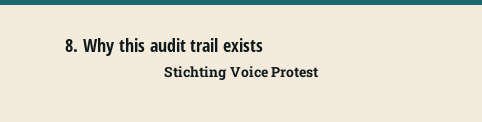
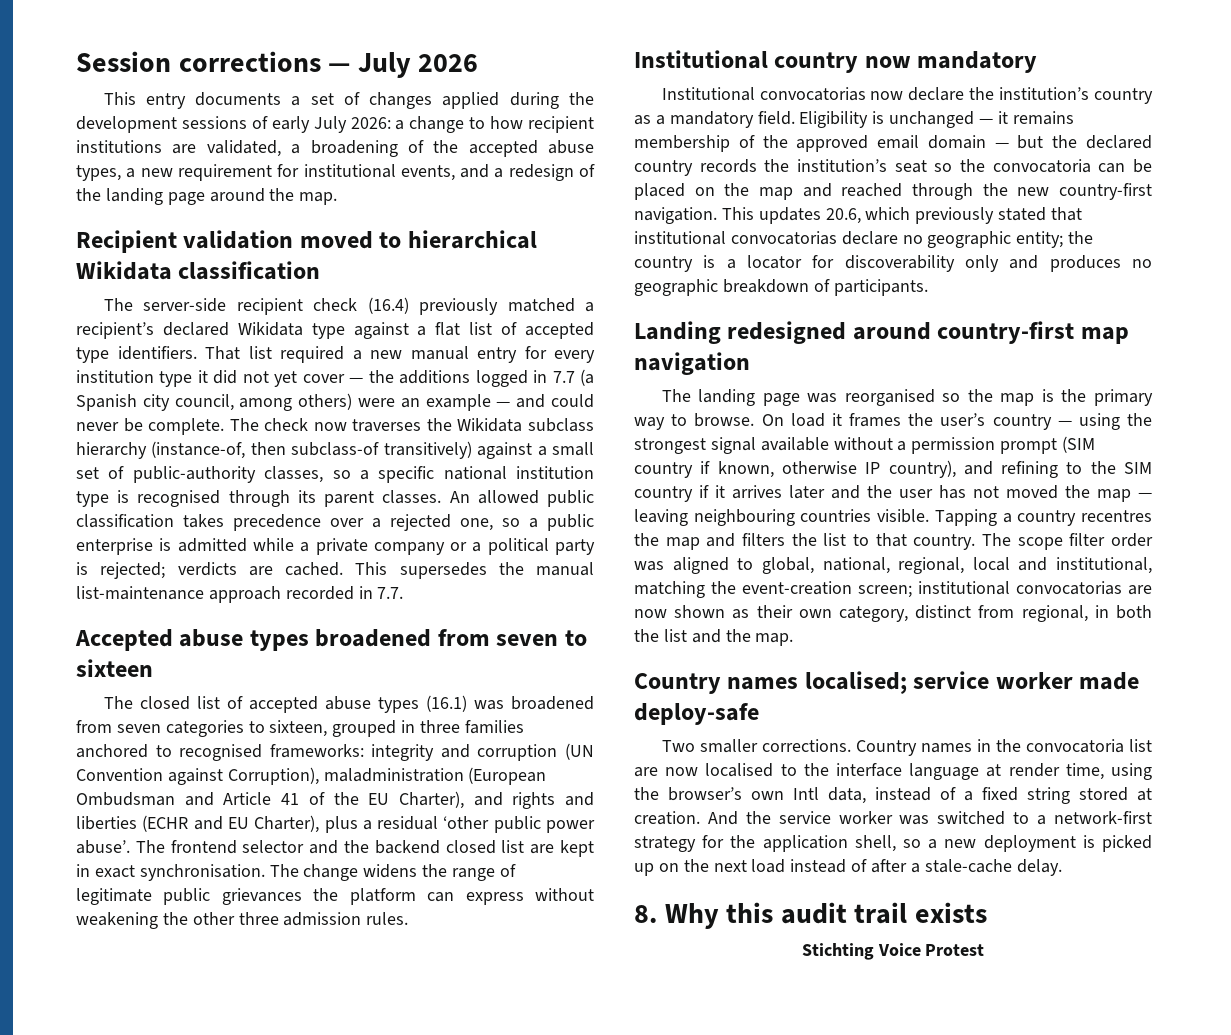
(65, 45) none -> [76,51,479,78] [103,92,594,109] [76,116,594,133] [76,140,594,157] [76,164,595,181] [76,188,338,205] [76,230,537,253] [76,261,321,280] [103,297,594,315] [76,322,595,339] [76,346,595,363] [76,369,594,387] [76,393,595,411] [76,418,594,435] [76,441,595,459] [76,466,594,483] [76,490,594,507] [76,514,594,531] [76,538,595,555] [76,562,594,579] [76,586,404,603] [75,629,587,651] [76,659,153,677] [103,695,594,713] [76,720,524,737] [76,743,594,761] [76,767,547,785] [76,791,594,809] [76,815,595,833] [76,840,595,857] [76,864,516,881] [76,888,595,905] [76,912,409,929] [634,50,1038,73] [661,87,1153,104] [634,111,1074,128] [634,135,1152,152] [634,159,1152,176] [634,183,1152,200] [634,207,1083,224] [634,231,1094,248] [634,255,1152,272] [634,279,928,296] [634,321,1129,344] [634,352,750,375] [661,389,1153,406] [634,413,1152,430] [634,436,1096,454] [634,460,1152,478] [634,485,1152,502] [634,509,1152,526] [634,533,1153,550] [634,557,1152,574] [634,581,1152,598] [634,605,1152,622] [634,629,794,646] [634,671,1140,694] [634,703,759,725] [661,739,1152,756] [634,763,1152,780] [634,787,1152,804] [634,811,1152,825] [634,835,1152,852] [634,859,1062,876] Session corrections — July 2026 // This entry documents a set of changes applied during the development sessions of early July 2026: a change to how recipient institutions are validated, a broadening of the accepted abuse types, a new requirement for institutional events, and a redesign of the landing page around the map. // Recipient validation moved to hierarchical Wikidata classification // The server-side recipient check (16.4) previously matched a recipient’s declared Wikidata type against a flat list of accepted type identifiers. That list required a new manual entry for every institution type it did not yet cover — the additions logged in 7.7 (a Spanish city council, among others) were an example — and could never be complete. The check now traverses the Wikidata subclass hierarchy (instance-of, then subclass-of transitively) against a small set of public-authority classes, so a specific national institution type is recognised through its parent classes. An allowed public classification takes precedence over a rejected one, so a public enterprise is admitted while a private company or a political party is rejected; verdicts are cached. This supersedes the manual list-maintenance approach recorded in 7.7. // Accepted abuse types broadened from seven to sixteen // The closed list of accepted abuse types (16.1) was broadened from seven categories to sixteen, grouped in three families anchored to recognised frameworks: integrity and corruption (UN Convention against Corruption), maladministration (European Ombudsman and Article 41 of the EU Charter), and rights and liberties (ECHR and EU Charter), plus a residual ‘other public power abuse’. The frontend selector and the backend closed list are kept in exact synchronisation. The change widens the range of legitimate public grievances the platform can express without weakening the other three admission rules. // Institutional country now mandatory // Institutional convocatorias now declare the institution’s country as a mandatory field. Eligibility is unchanged — it remains membership of the approved email domain — but the declared country records the institution’s seat so the convocatoria can be placed on the map and reached through the new country-first navigation. This updates 20.6, which previously stated that institutional convocatorias declare no geographic entity; the country is a locator for discoverability only and produces no geographic breakdown of participants. // Landing redesigned around country-first map navigation // The landing page was reorganised so the map is the primary way to browse. On load it frames the user’s country — using the strongest signal available without a permission prompt (SIM country if known, otherwise IP country), and refining to the SIM country if it arrives later and the user has not moved the map — leaving neighbouring countries visible. Tapping a country recentres the map and filters the list to that country. The scope filter order was aligned to global, national, regional, local and institutional, matching the event-creation screen; institutional convocatorias are now shown as their own category, distinct from regional, in both the list and the map. // Country names localised; service worker made deploy-safe // Two smaller corrections. Country names in the convocatoria list are now localised to the interface language at render time, using the browser’s own Intl data, instead of a fixed string stored at creation. And the service worker was switched to a network-first strategy for the application shell, so a new deployment is picked up on the next load instead of after a stale-cache delay. //

